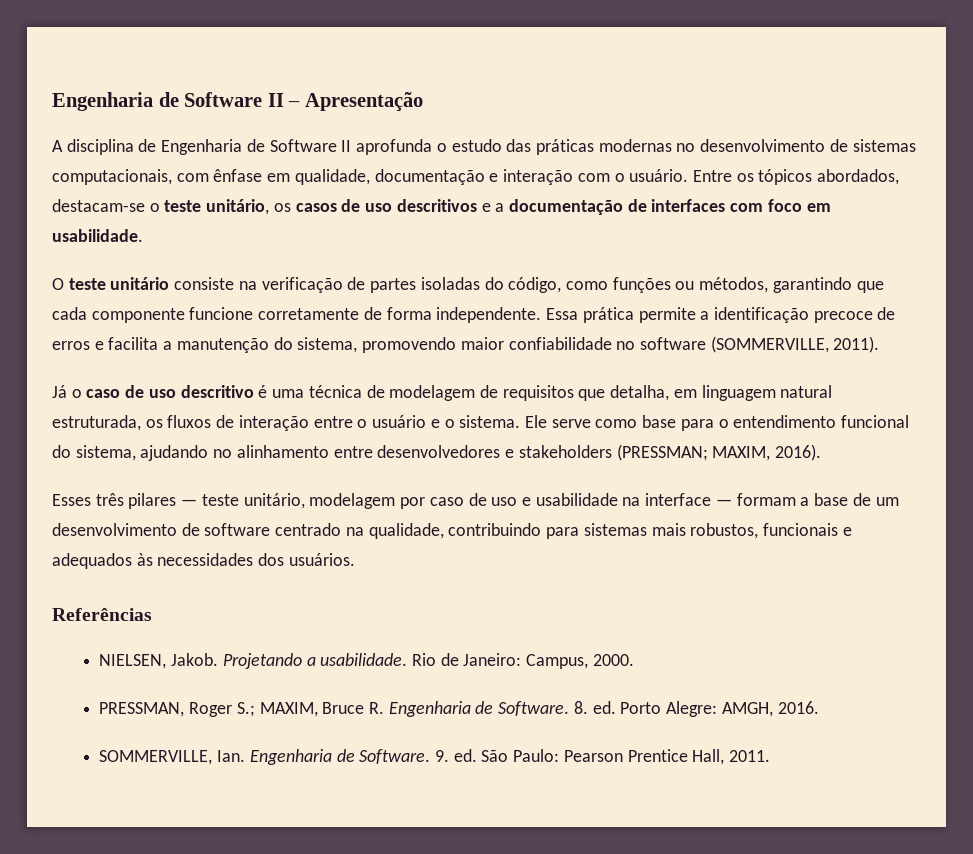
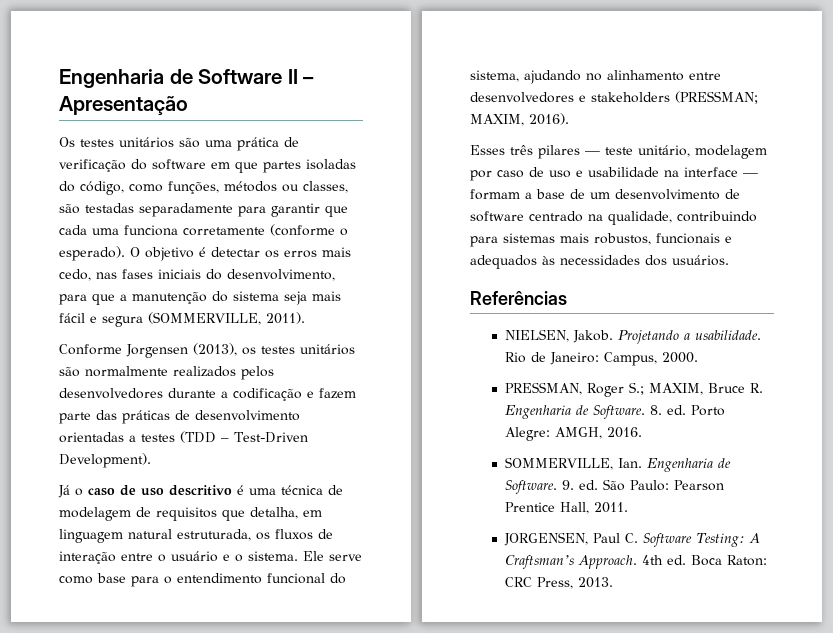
[52,139,916,155] [52,169,900,185] [52,199,831,215] [52,229,143,242] [52,277,366,293] A disciplina de Engenharia de Software II aprofunda o estudo das práticas modernas no desenvolvimento de sistemas computacionais, com ênfase em qualidade, documentação e interação com o usuário. Entre os tópicos abordados, destacam-se o teste unitário, os casos de uso descritivos e a documentação de interfaces com foco em usabilidade. // O teste unitário consiste na verificação de -> [59,137,299,151] [59,159,258,173] Os testes unitários são uma prática de verificação do software em que
[612,277,884,293] [52,307,896,323] [52,336,880,353] funções ou métodos, garantindo que cada componente funcione corretamente de forma independente. Essa prática permite a identificação precoce de erros e facilita a manutenção do sistema, promovendo maior confiabilidade no software (SOMMERVILLE, 2011). -> [168,181,348,194] [59,203,348,217] [59,224,348,236] [59,246,351,261] [59,269,335,281] [59,291,341,305] [59,312,305,327] [59,343,355,358] [59,366,274,380] [59,388,356,401] [59,410,300,424] [59,431,308,443] [59,453,151,468] funções, métodos ou classes, são testadas separadamente para garantir que cada uma funciona corretamente (conforme o esperado). O objetivo é detectar os erros mais cedo, nas fases iniciais do desenvolvimento, para que a manutenção do sistema seja mais fácil e segura (SOMMERVILLE, 2011). // Conforme Jorgensen (2013), os testes unitários são normalmente realizados pelos desenvolvedores durante a codificação e fazem parte das práticas de desenvolvimento orientadas a testes (TDD – Test-Driven Development).
(771, 756) none -> [504,532,761,547] [505,555,768,569] [505,577,614,589] // JORGENSEN, Paul C. Software Testing: A Craftsman’s Approach. 4th ed. Boca Raton: CRC Press, 2013.

